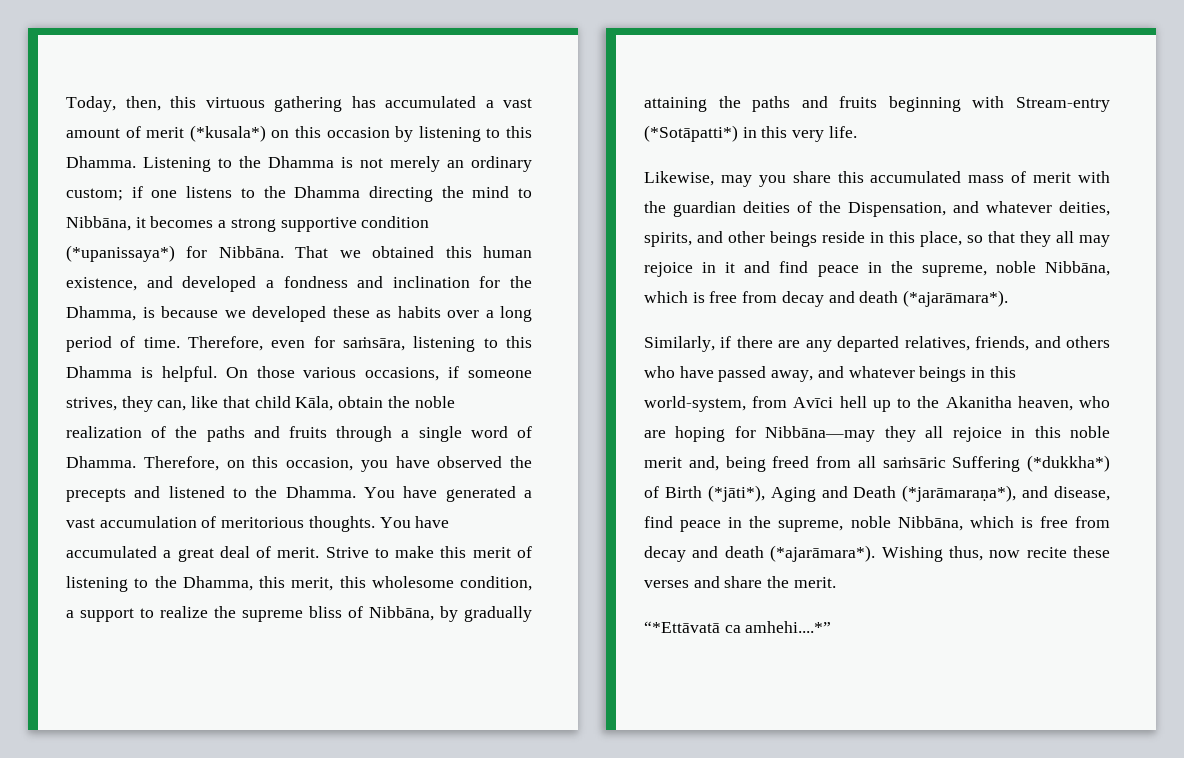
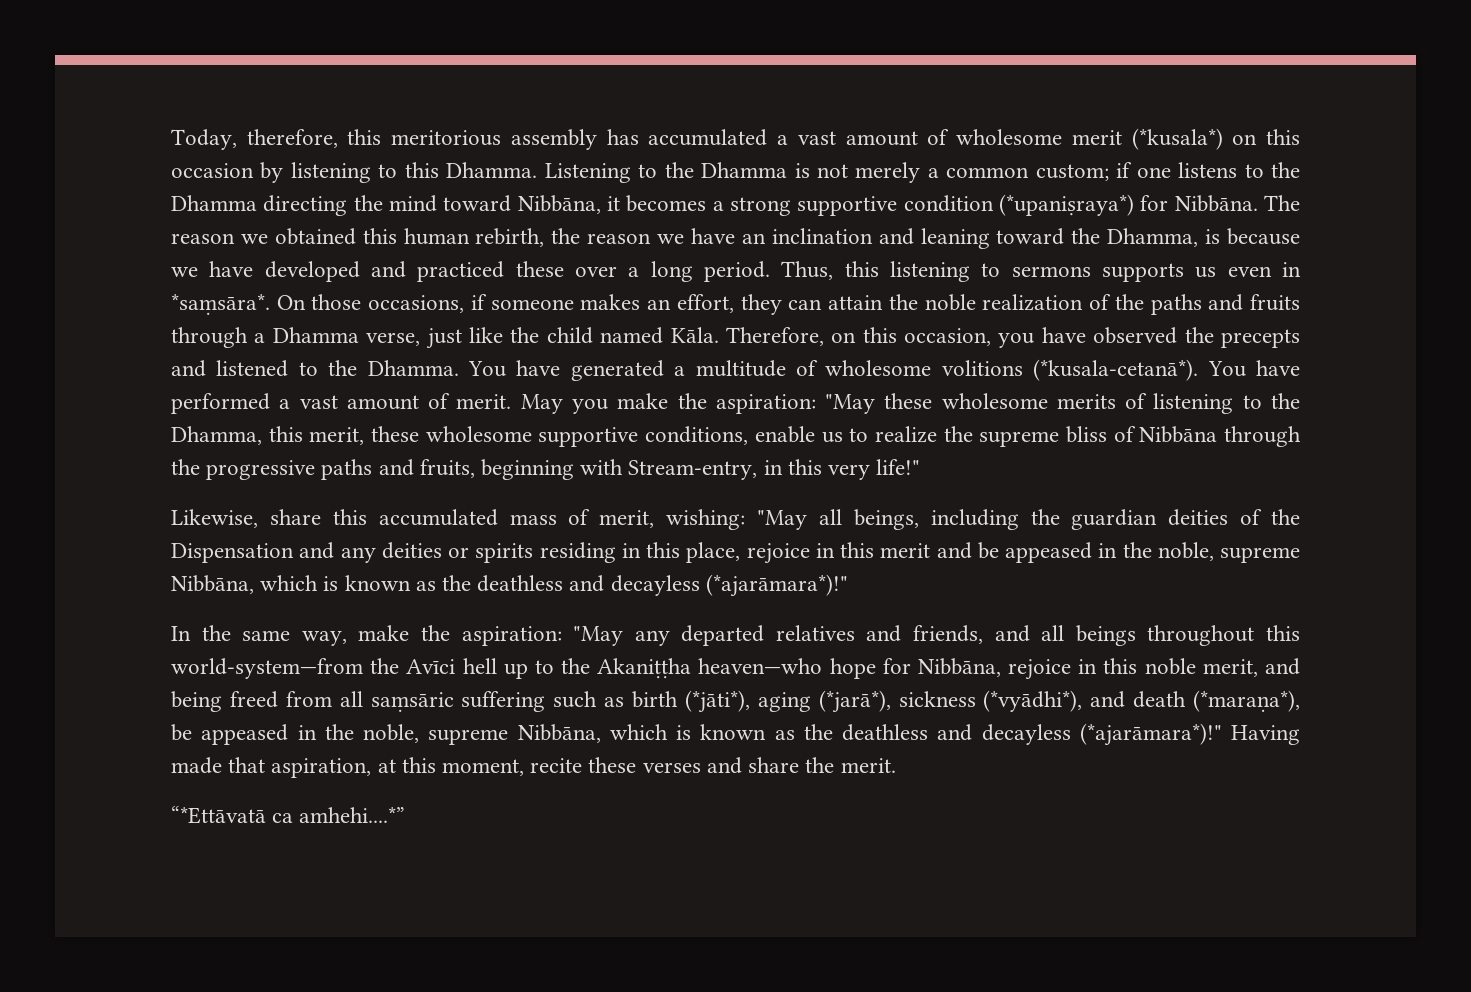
[125,96,342,112] then, this virtuous gathering -> [246,129,597,150] therefore, this meritorious assembly
(141, 132) none -> [956,129,1063,145] wholesome
[447,156,532,172] an ordinary -> [927,167,1030,178] a common
[518,188,532,198] to -> [443,195,512,212] toward
[66,245,175,262] (*upanissaya*) -> [999,194,1134,216] (*upaniṣraya*)
[295,246,329,258] That -> [1264,195,1301,211] [171,233,235,244] The reason
[66,276,501,292] existence, and developed a fondness and inclination for -> [475,228,1065,249] rebirth, the reason we have an inclination and leaning toward
[252,306,532,322] [66,336,532,352] [66,366,217,382] developed these as habits over a long period of time. Therefore, even for saṁsāra, listening to this Dhamma is helpful. -> [209,261,1301,282] [171,293,270,315] have developed and practiced these over a long period. Thus, this listening to sermons supports us even in *saṃsāra*.
[303,367,357,378] various -> (362, 302) none
[66,396,384,412] strives, they can, like that child Kāla, obtain -> [580,294,884,315] makes an effort, they can attain
[418,426,532,442] [66,456,136,468] single word of Dhamma. -> [272,327,719,349] Dhamma verse, just like the child named Kāla.
[66,516,450,532] [66,546,511,562] vast accumulation of meritorious thoughts. You have accumulated a great deal of merit. Strive to make this merit -> [695,359,1300,381] [171,393,1116,414] multitude of wholesome volitions (*kusala-cetanā*). You have performed a vast amount of merit. May you make the aspiration: "May these wholesome merits
[339,576,532,591] [66,608,134,622] this wholesome condition, a support -> [371,426,843,447] these wholesome supportive conditions, enable us
[369,606,532,622] [644,96,878,112] Nibbāna, by gradually attaining the paths and fruits -> [1139,426,1301,447] [171,459,475,480] Nibbāna through the progressive paths and fruits,
[1016,97,1110,112] [644,125,738,142] Stream-entry (*Sotāpatti*) -> [628,460,758,480] Stream-entry,
[828,126,857,138] life. -> [876,459,921,475] life!"
[720,175,786,187] may you -> (258, 518) none
[1033,171,1110,183] merit with -> [599,509,1019,530] merit, wishing: "May all beings, including
[848,201,1110,217] [644,231,1110,247] [644,261,1110,277] [644,290,1009,307] [644,336,1110,352] [644,366,1016,382] [644,396,788,412] Dispensation, and whatever deities, spirits, and other beings reside in this place, so that they all may rejoice in it and find peace in the supreme, noble Nibbāna, which is free from decay and death (*ajarāmara*). // Similarly, if there are any departed relatives, friends, and others who have passed away, and whatever beings in this world-system, from -> [171,542,1300,564] [171,574,848,597] [171,625,1300,646] [171,658,400,679] Dispensation and any deities or spirits residing in this place, rejoice in this merit and be appeased in the noble, supreme Nibbāna, which is known as the deathless and decayless (*ajarāmara*)!" // In the same way, make the aspiration: "May any departed relatives and friends, and all beings throughout this world-system—from the
[945,396,1110,411] [644,426,944,442] Akanitha heaven, who are hoping for Nibbāna—may they all -> [597,658,1001,679] Akaniṭṭha heaven—who hope for Nibbāna,
[644,456,719,471] merit and, -> [1202,658,1300,677] merit, and
[882,455,1110,472] [644,485,1110,502] [644,516,1110,532] [644,545,1021,562] saṁsāric Suffering (*dukkha*) of Birth (*jāti*), Aging and Death (*jarāmaraṇa*), and disease, find peace in the supreme, noble Nibbāna, which is free from decay and death (*ajarāmara*). Wishing thus, now -> [370,690,1300,713] [171,723,1300,746] [171,757,525,778] saṃsāric suffering such as birth (*jāti*), aging (*jarā*), sickness (*vyādhi*), and death (*maraṇa*), be appeased in the noble, supreme Nibbāna, which is known as the deathless and decayless (*ajarāmara*)!" Having made that aspiration, at this moment,

